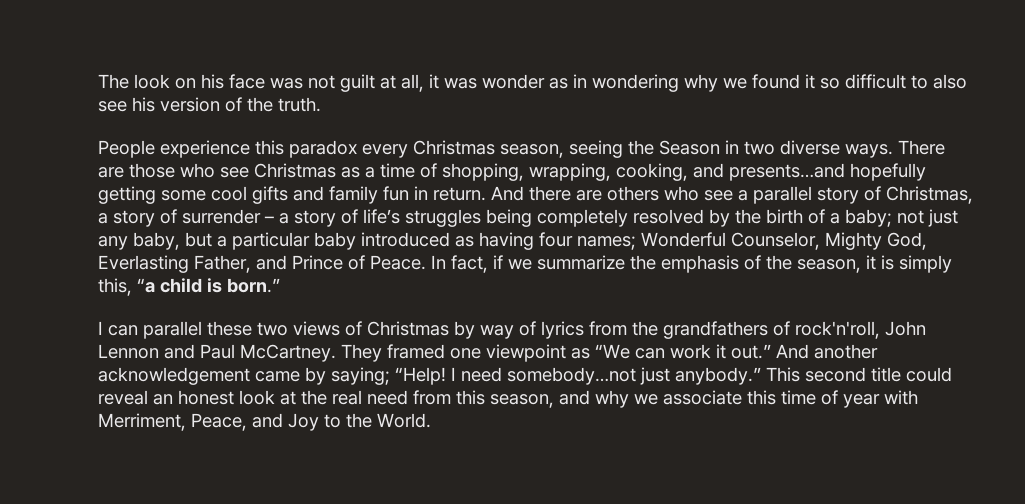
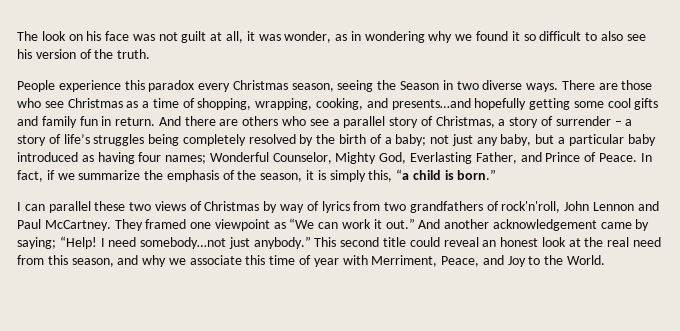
[482,74,545,89] wonder -> [284,31,332,43] wonder,
[632,321,658,336] the -> [384,202,407,211] two

